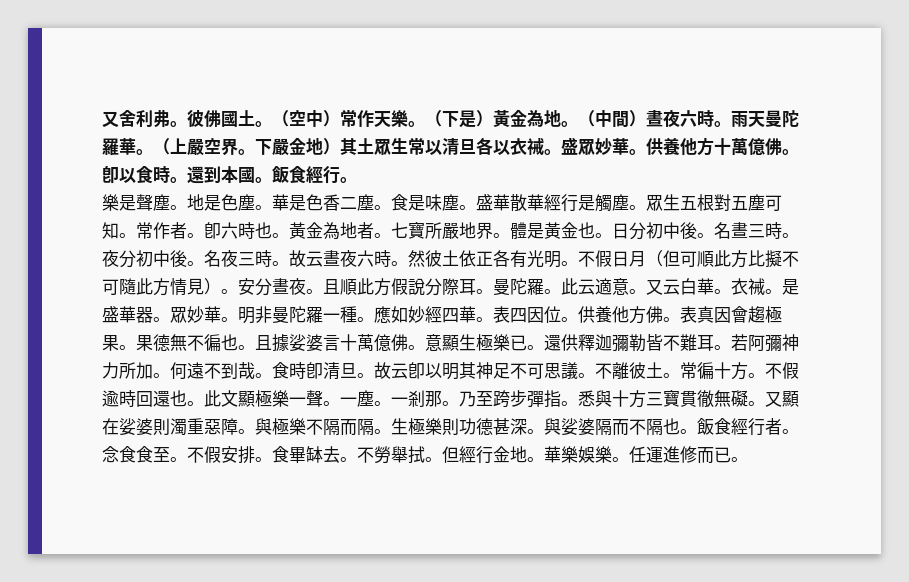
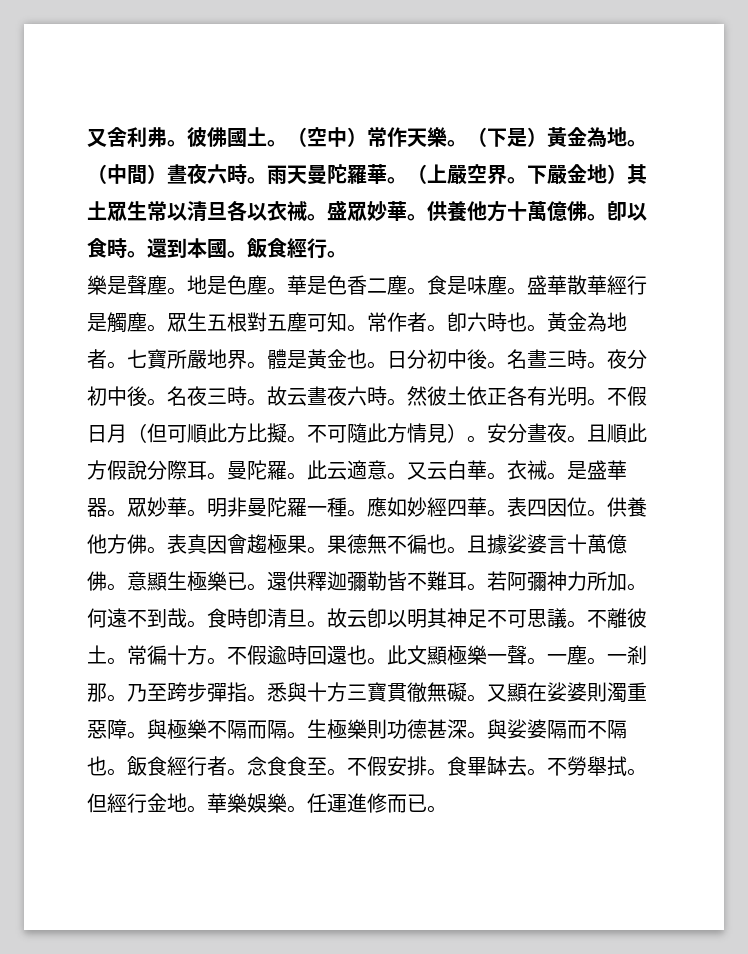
(782, 259) none -> [287,435,307,443] 。

